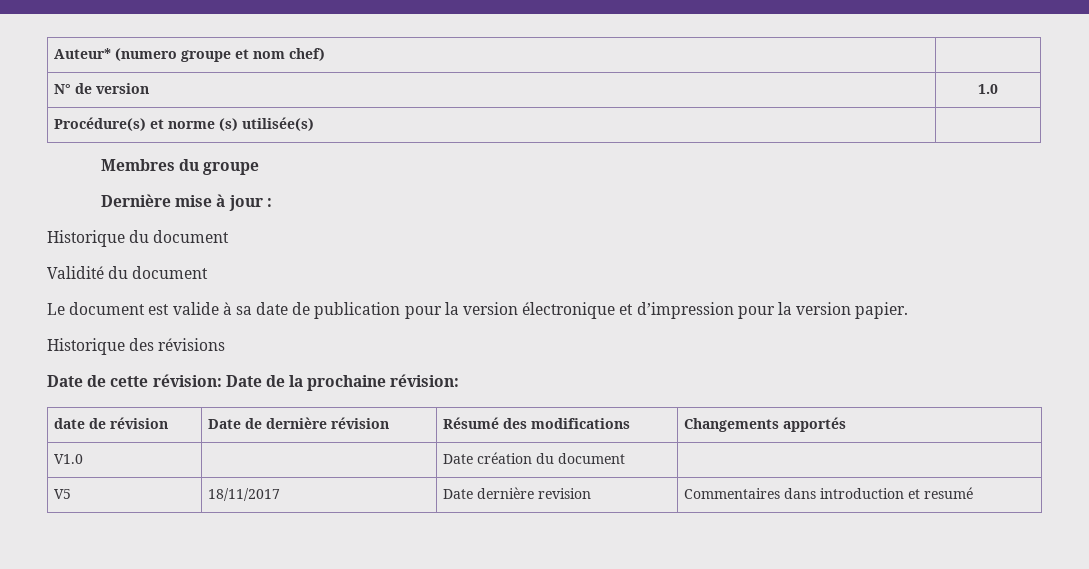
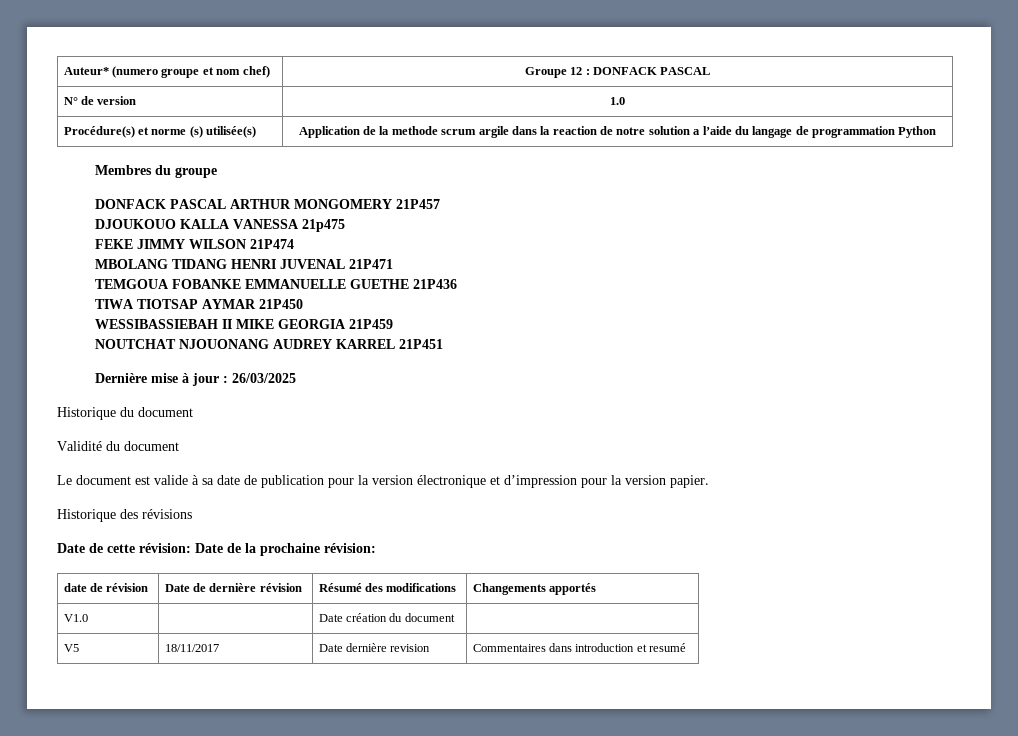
(325, 54) none -> [524,67,711,78] Groupe 12 : DONFACK PASCAL
[101,159,260,175] // Membres du groupe -> [298,126,937,138] [95,165,218,178] [95,199,441,209] [95,219,346,232] [95,239,295,249] [95,259,394,269] [95,279,458,289] [95,299,304,309] [95,319,394,329] [95,339,444,349] Application de la methode scrum argile dans la reaction de notre solution a l’aide du langage de programmation Python // Membres du groupe // DONFACK PASCAL ARTHUR MONGOMERY 21P457 // DJOUKOUO KALLA VANESSA 21p475 // FEKE JIMMY WILSON 21P474 // MBOLANG TIDANG HENRI JUVENAL 21P471 // TEMGOUA FOBANKE EMMANUELLE GUETHE 21P436 // TIWA TIOTSAP AYMAR 21P450 // WESSIBASSIEBAH II MIKE GEORGIA 21P459 // NOUTCHAT NJOUONANG AUDREY KARREL 21P451
(272, 202) none -> [232,373,297,383] 26/03/2025

